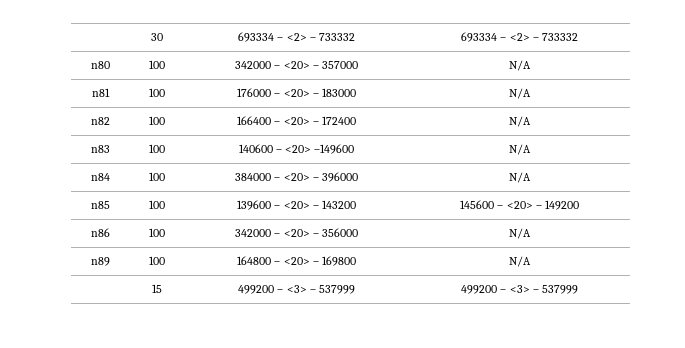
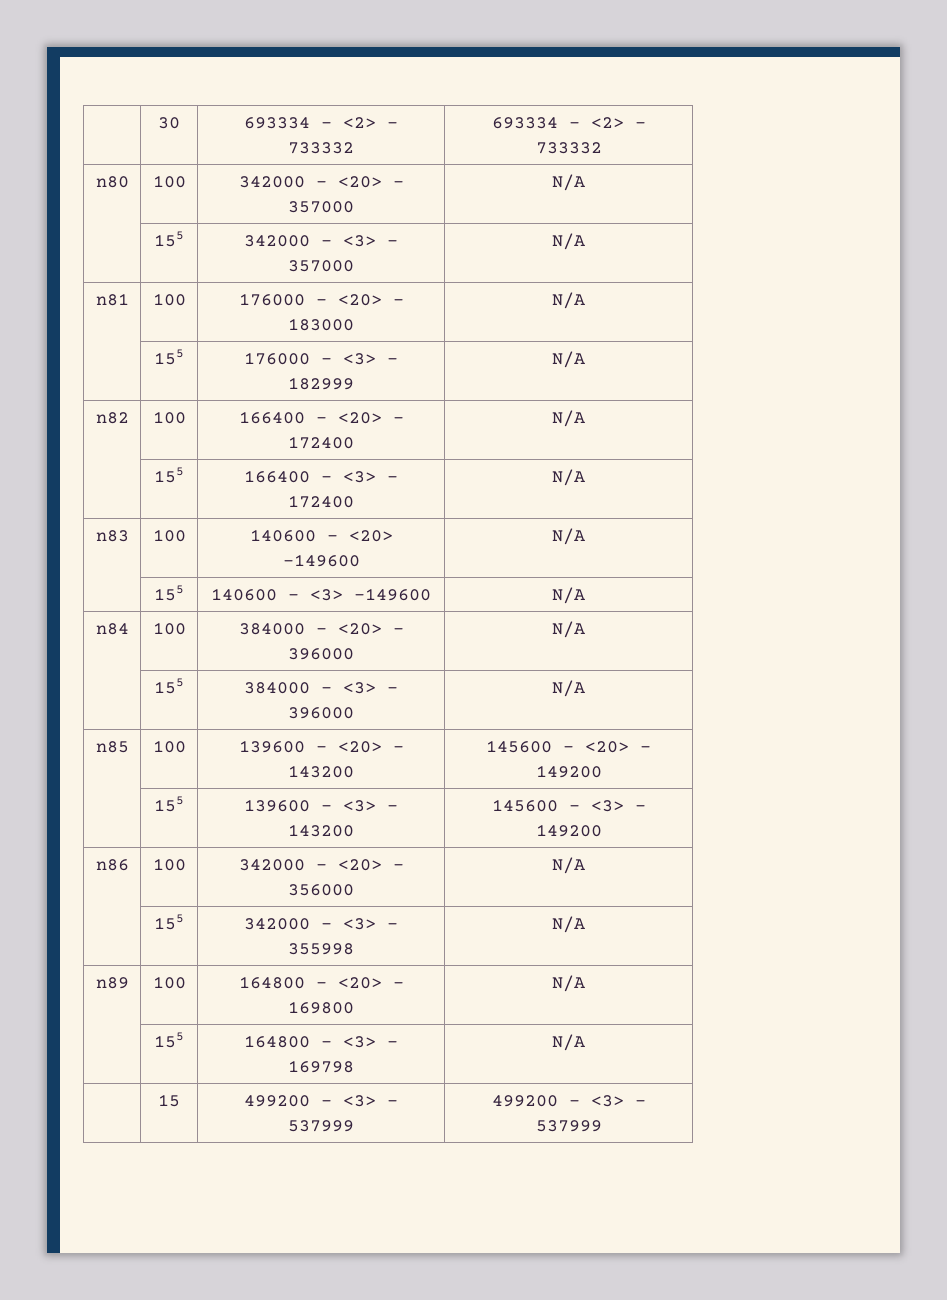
(531, 65) none -> [154,231,184,247] [244,235,398,247] [288,260,354,272] [552,233,585,250] // | 155 | 342000 – <3> – 357000 | N/A
(531, 93) none -> [154,349,184,365] [244,352,398,365] [288,377,354,390] [552,351,585,368] // | 155 | 176000 – <3> – 182999 | N/A
(531, 121) none -> [154,467,184,483] [244,470,398,483] [288,495,354,508] [552,469,585,486] // | 155 | 166400 – <3> – 172400 | N/A
(531, 149) none -> [154,585,184,601] [211,588,431,601] [552,587,585,604] // | 155 | 140600 – <3> –149600 | N/A
(531, 177) none -> [154,678,184,694] [244,682,398,694] [288,707,354,719] [552,680,585,697] // | 155 | 384000 – <3> – 396000 | N/A
(579, 205) none -> [154,796,184,812] [244,799,398,812] [288,824,354,837] [491,799,646,812] [535,824,602,837] // | 155 | 139600 – <3> – 143200 | 145600 – <3> – 149200
(531, 233) none -> [154,914,184,930] [244,918,398,930] [288,943,354,955] [552,916,585,933] // | 155 | 342000 – <3> – 355998 | N/A
(531, 261) none -> [154,1032,184,1048] [244,1035,398,1048] [288,1060,354,1073] [552,1034,585,1051] // | 155 | 164800 – <3> – 169798 | N/A

